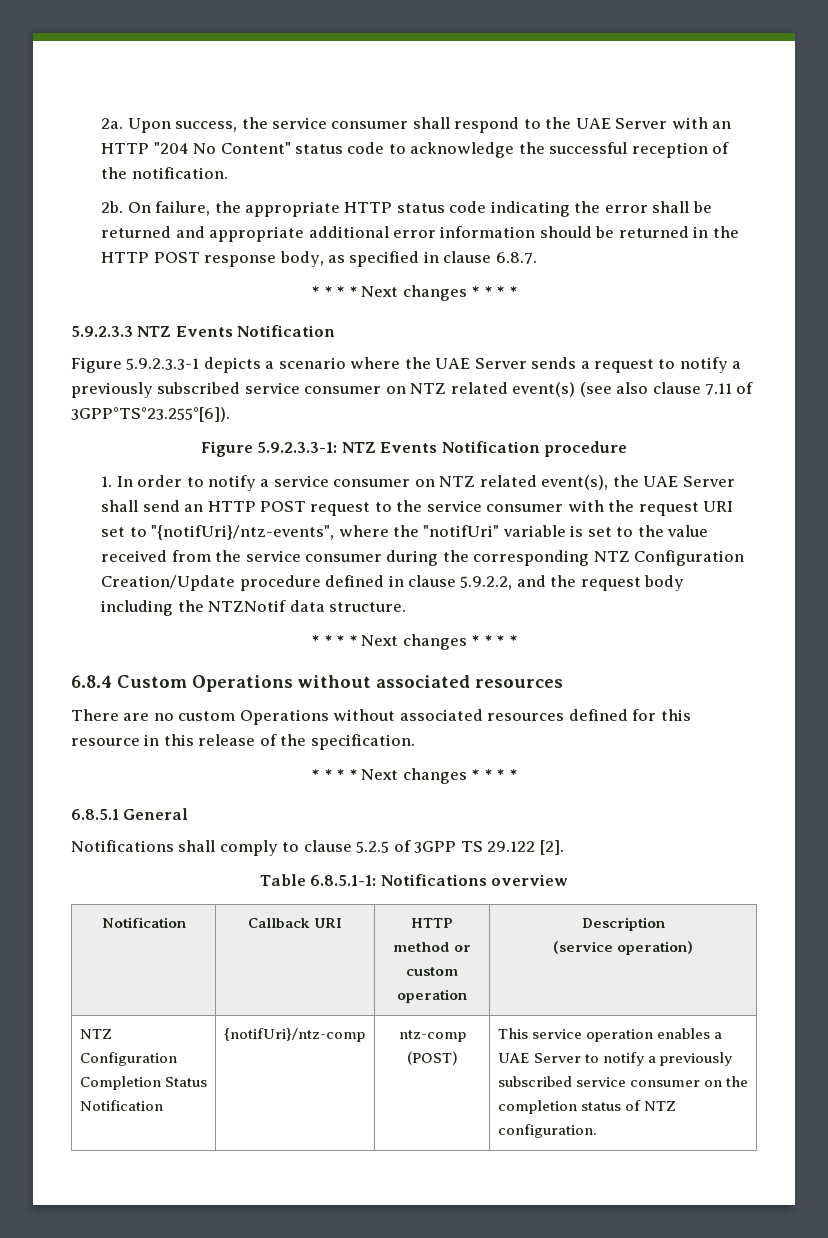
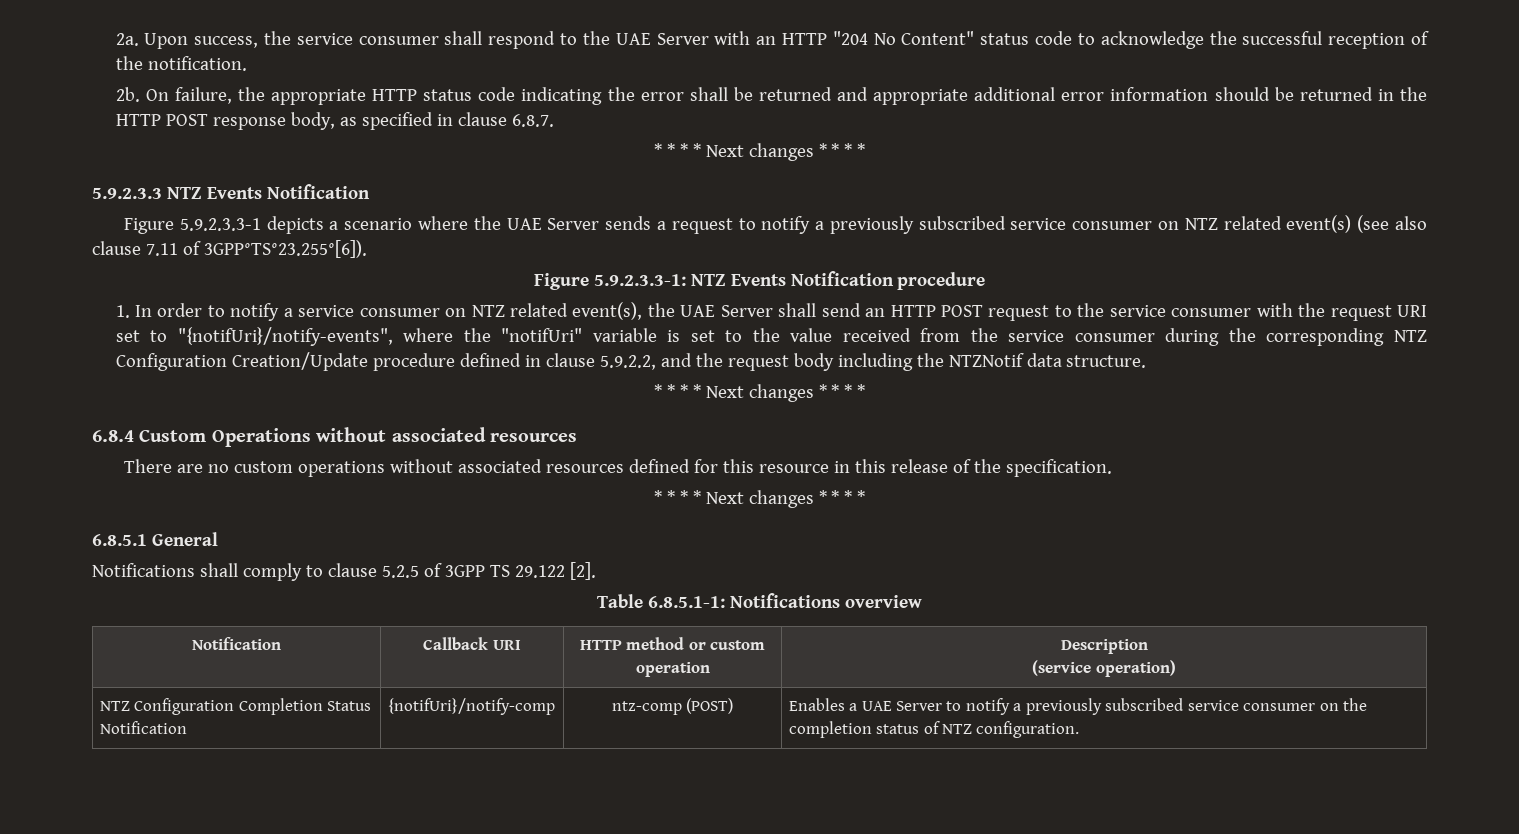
[151,525,335,540] "{notifUri}/ntz-events", -> [177,327,393,346] "{notifUri}/notify-events",
[239,709,329,725] Operations -> [297,461,385,477] operations
[223,1028,365,1042] {notifUri}/ntz-comp -> [387,698,555,715] {notifUri}/notify-comp
[497,1028,711,1042] This service operation enables -> [788,698,845,711] Enables

